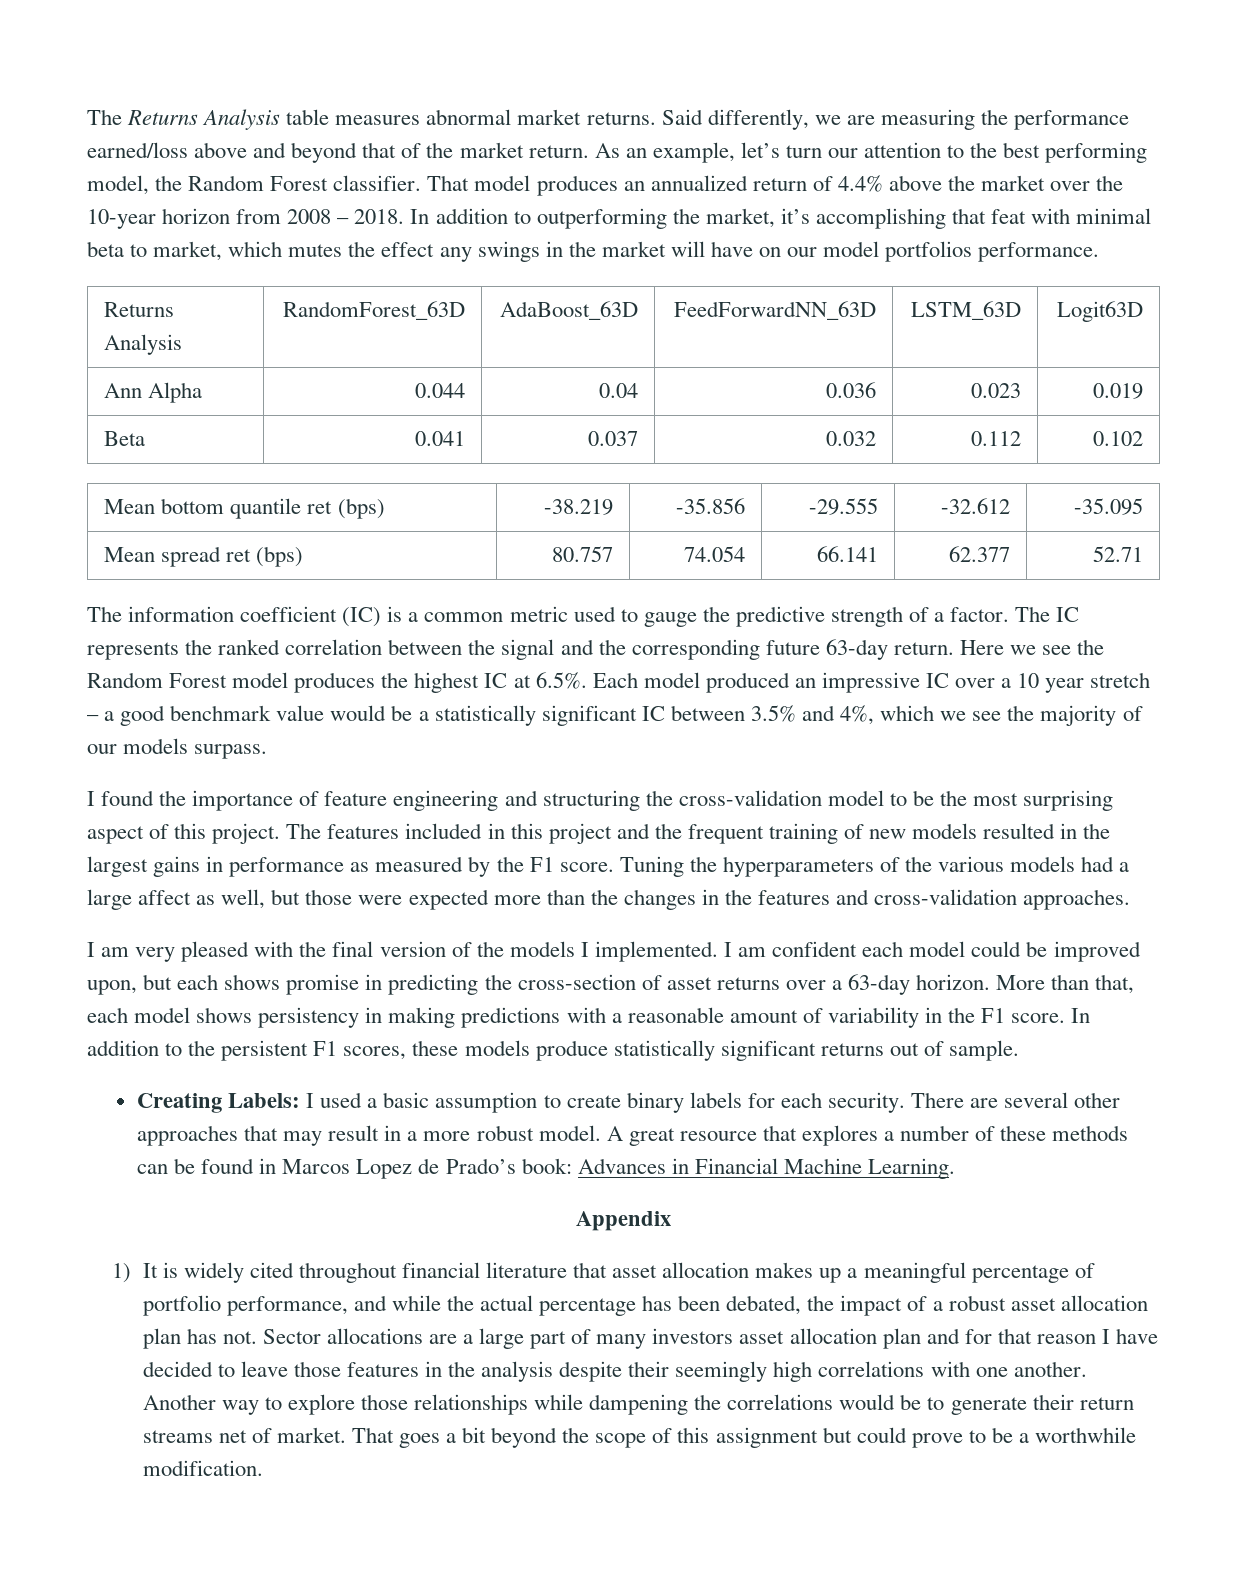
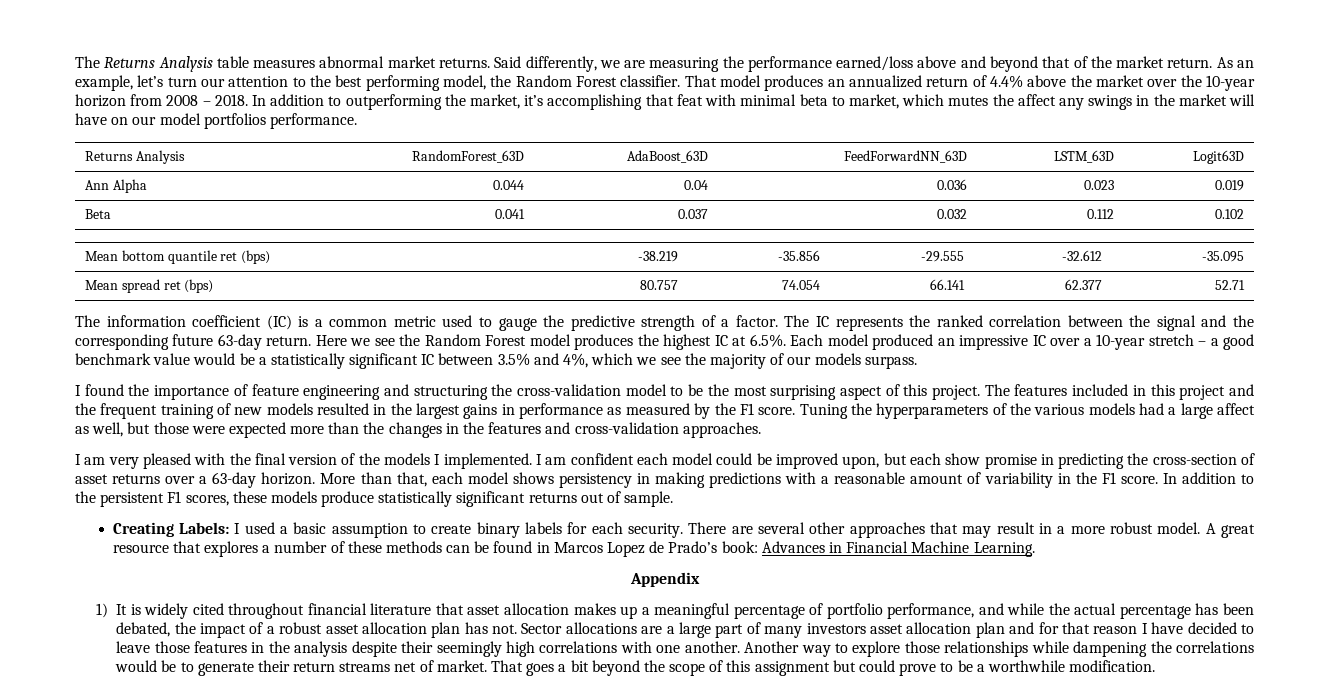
[381,242,435,257] effect -> [1017,94,1056,106] affect
[1017,673,1085,693] 10 year -> [1096,334,1146,350] 10-year
[224,974,281,990] shows -> [945,453,981,465] show

